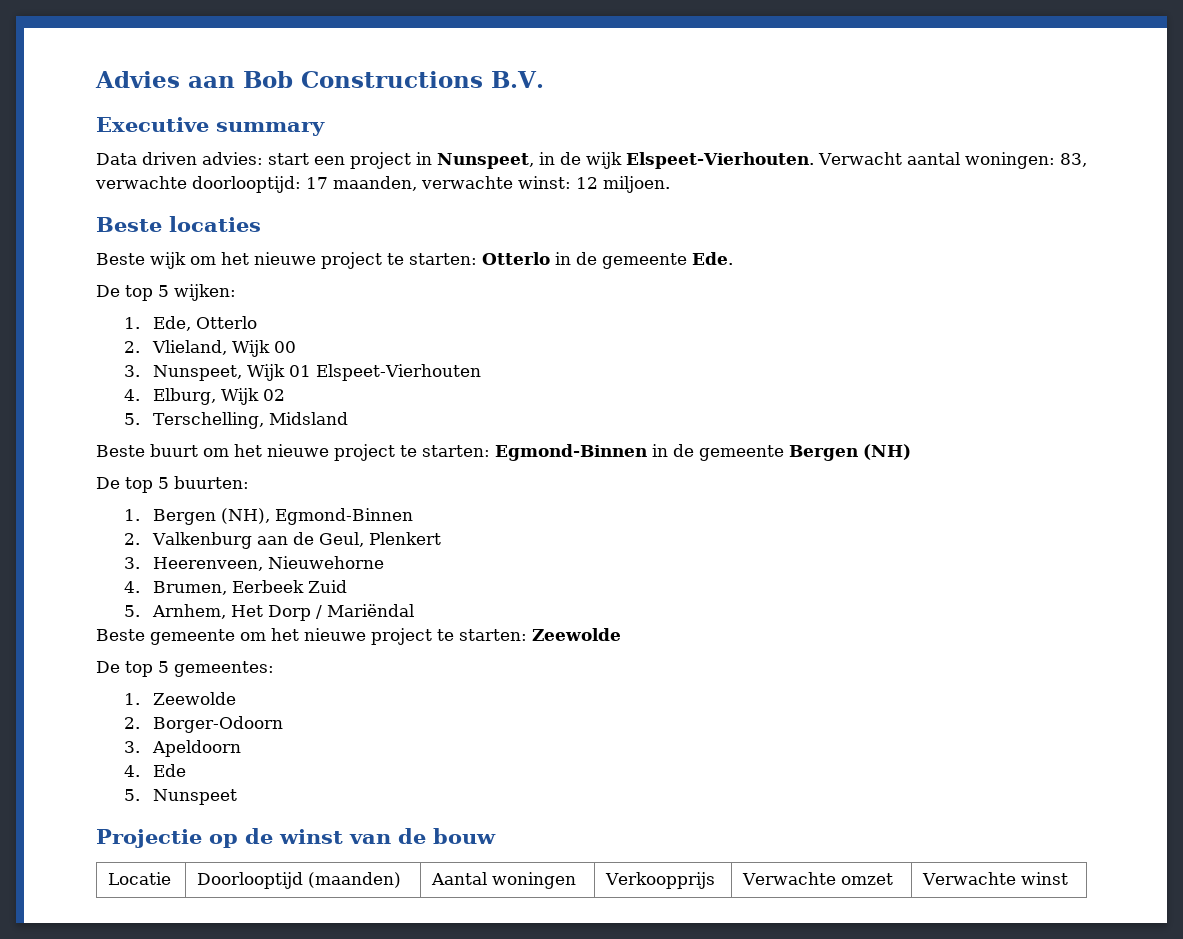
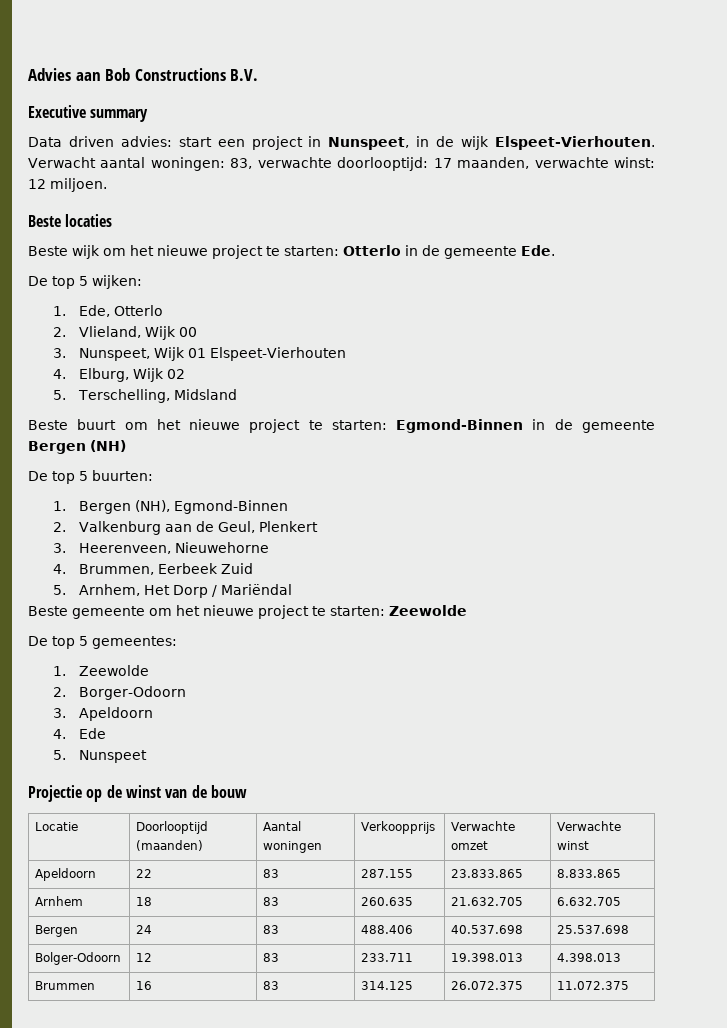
[152,581,227,595] Brumen, -> [78,564,154,575] Brummen,
(1068, 878) none -> [35,868,97,881] [136,869,153,878] [263,869,280,878] [361,869,414,878] [451,869,524,878] [557,869,622,878] [35,896,84,906] [136,897,153,906] [263,897,280,906] [361,897,414,906] [451,897,524,906] [557,897,622,906] [35,925,79,937] [136,925,153,934] [263,925,280,934] [361,925,414,934] [451,925,524,934] [557,925,630,934] [35,952,122,965] [136,953,153,962] [263,953,280,962] [361,953,414,962] [451,953,524,962] [557,953,622,962] [35,981,96,990] [136,981,153,990] [263,981,280,990] [361,981,414,990] [451,981,524,990] [557,981,630,990] // Apeldoorn | 22 | 83 | 287.155 | 23.833.865 | 8.833.865 // Arnhem | 18 | 83 | 260.635 | 21.632.705 | 6.632.705 // Bergen | 24 | 83 | 488.406 | 40.537.698 | 25.537.698 // Bolger-Odoorn | 12 | 83 | 233.711 | 19.398.013 | 4.398.013 // Brummen | 16 | 83 | 314.125 | 26.072.375 | 11.072.375

